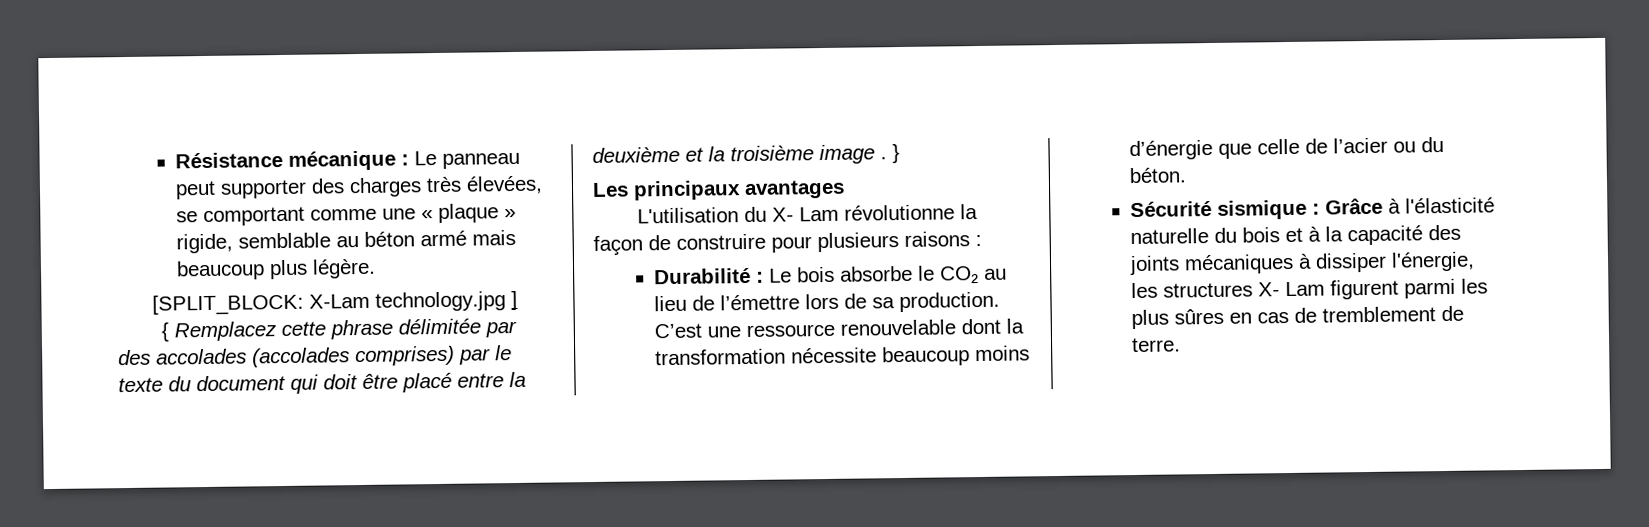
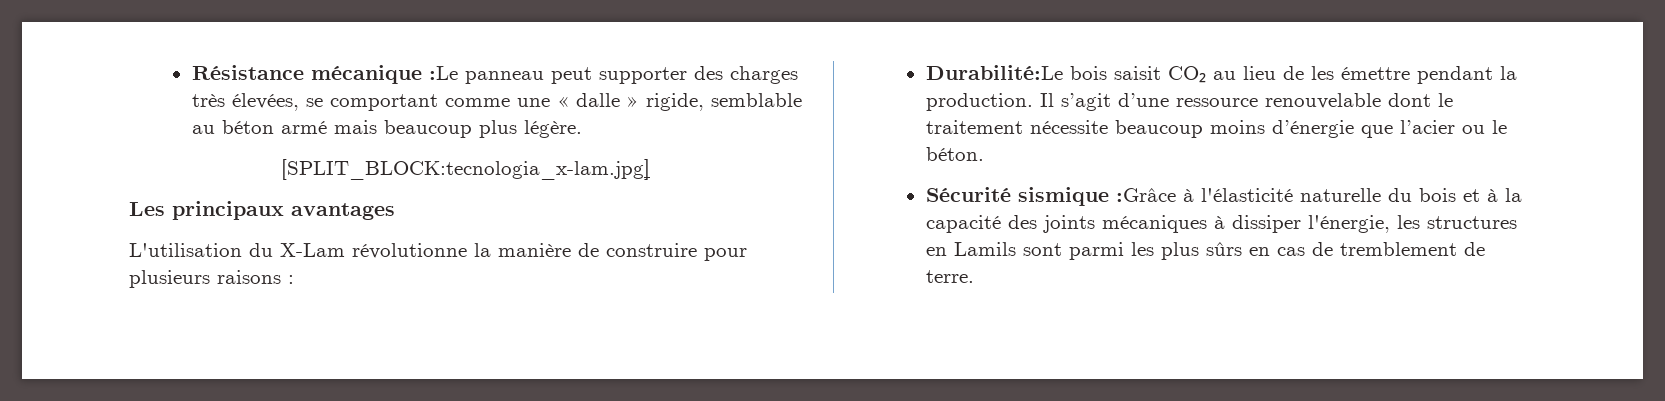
[401,150,438,166] : Le -> [428,66,458,80] :Le
[438,203,500,223] plaque -> [575,93,620,107] dalle
[152,290,518,316] [160,318,517,342] [118,345,512,368] [118,371,526,394] [592,144,900,165] [SPLIT_BLOCK: X-Lam technology.jpg ] // { Remplacez cette phrase délimitée par des accolades (accolades comprises) par le texte du document qui doit être placé entre la deuxième et la troisième image . } -> [281,159,650,180] [SPLIT_BLOCK:tecnologia_x-lam.jpg]
[771,206,839,222] X- Lam -> [280,243,345,257] X-Lam
[593,235,643,256] façon -> [498,243,571,257] manière
[654,265,1008,285] [654,291,1001,313] [654,323,742,339] Durabilité : Le bois absorbe le CO₂ au lieu de l’émettre lors de sa production. C’est une -> [925,65,1517,84] [925,93,1169,111] Durabilité:Le bois saisit CO₂ au lieu de les émettre pendant la production. Il s’agit d’une
[1006,318,1025,334] [655,348,787,366] la transformation -> [1437,93,1453,107] [925,120,1023,134] le traitement
[1257,138,1329,155] celle de -> (1393, 131) none
[1421,136,1445,153] du -> [1491,120,1507,134] le
[1312,197,1384,215] : Grâce -> [1115,188,1176,202] :Grâce
[1258,279,1400,300] X- Lam figurent -> [925,242,1062,256] en Lamils sont
[1174,308,1225,325] sûres -> [1205,242,1242,256] sûrs

